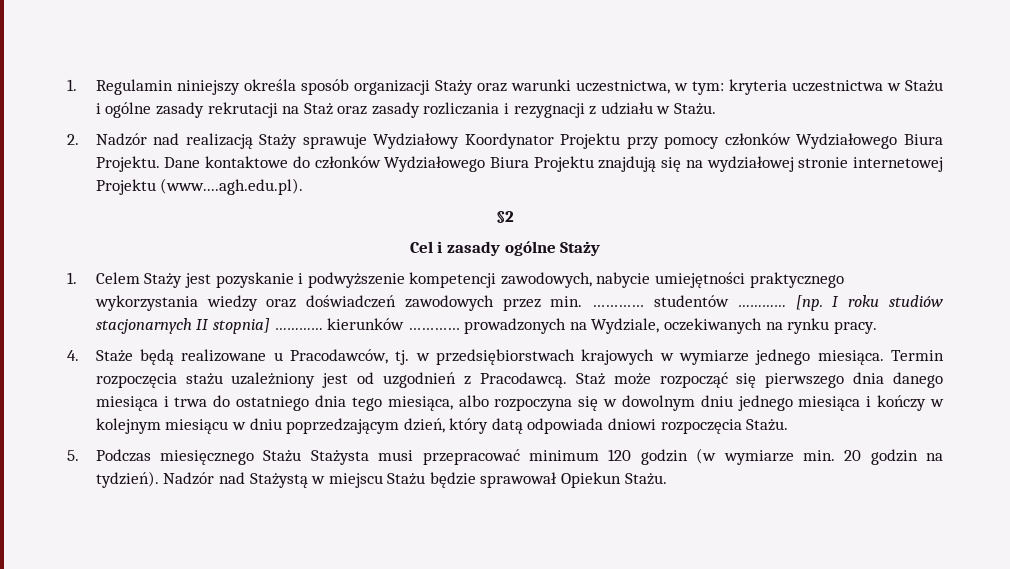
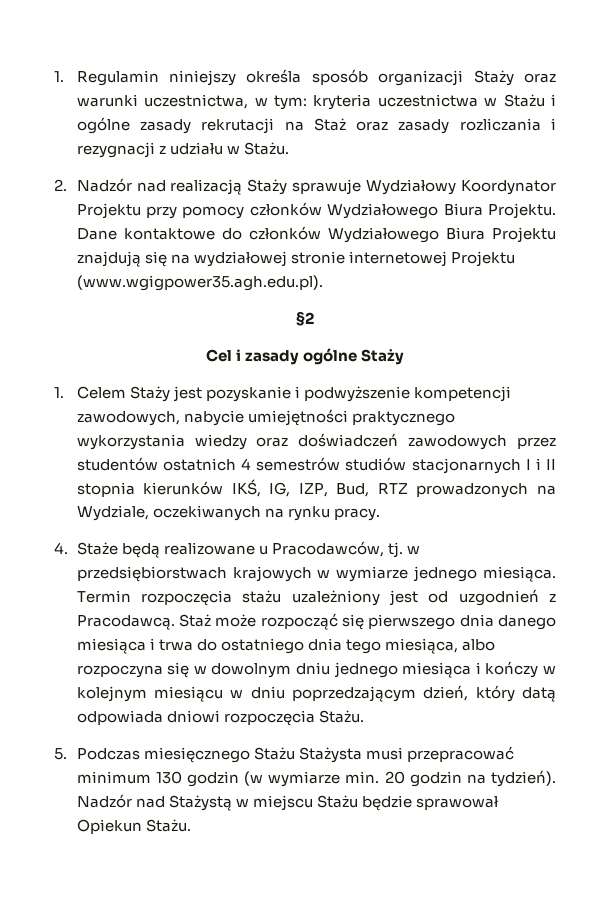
[160,178,304,195] (www....agh.edu.pl). -> [76,275,323,291] (www.wgigpower35.agh.edu.pl).
[550,295,944,311] [95,318,460,334] min. ………… studentów ………… [np. I roku studiów stacjonarnych II stopnia] ………… kierunków ………… -> [76,457,556,474] [76,479,408,497] studentów ostatnich 4 semestrów studiów stacjonarnych I i II stopnia kierunków IKŚ, IG, IZP, Bud, RTZ
[608,449,632,461] 120 -> [155,771,182,784] 130

